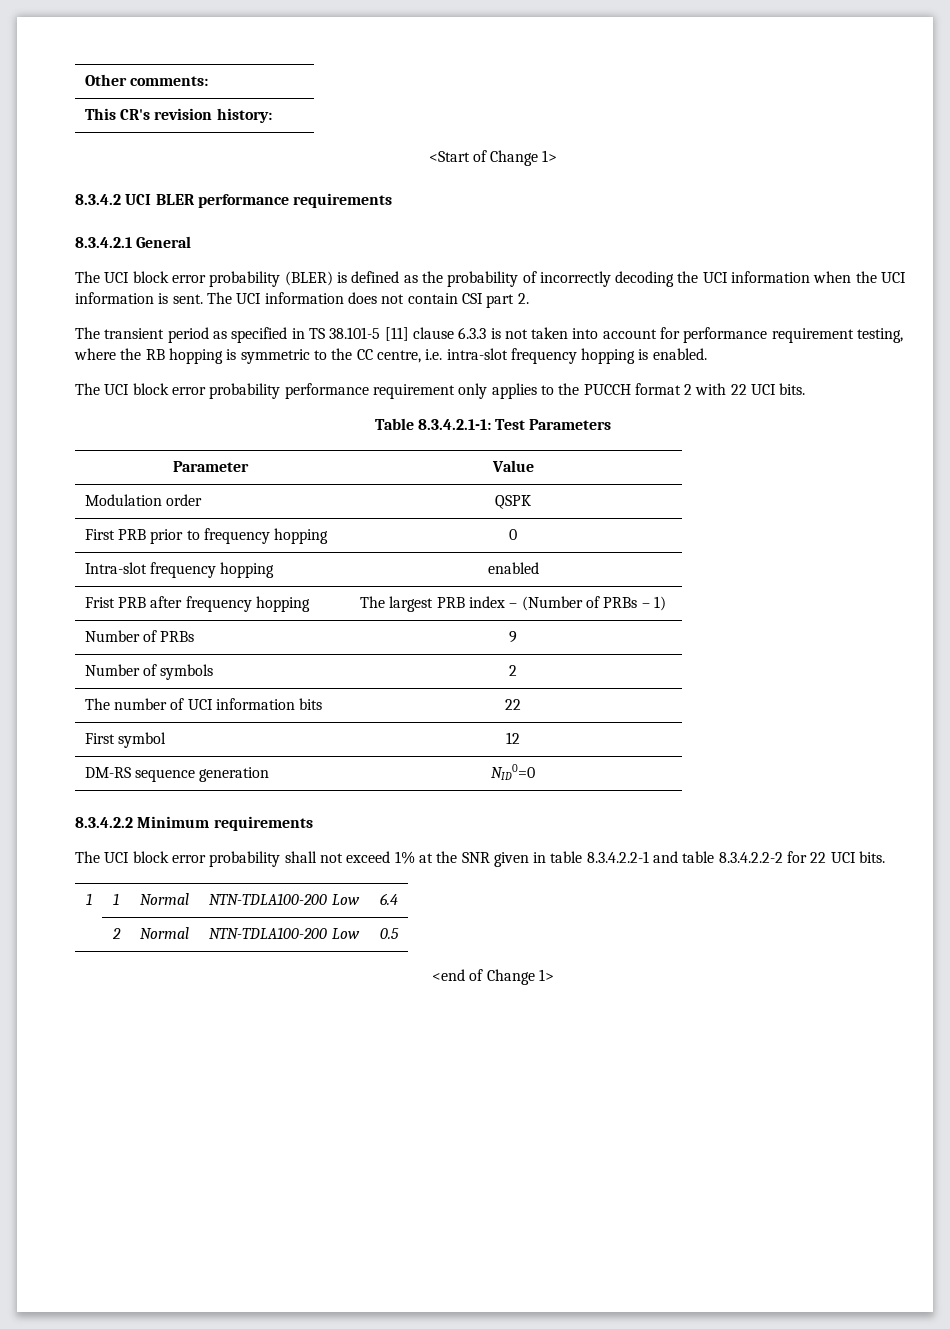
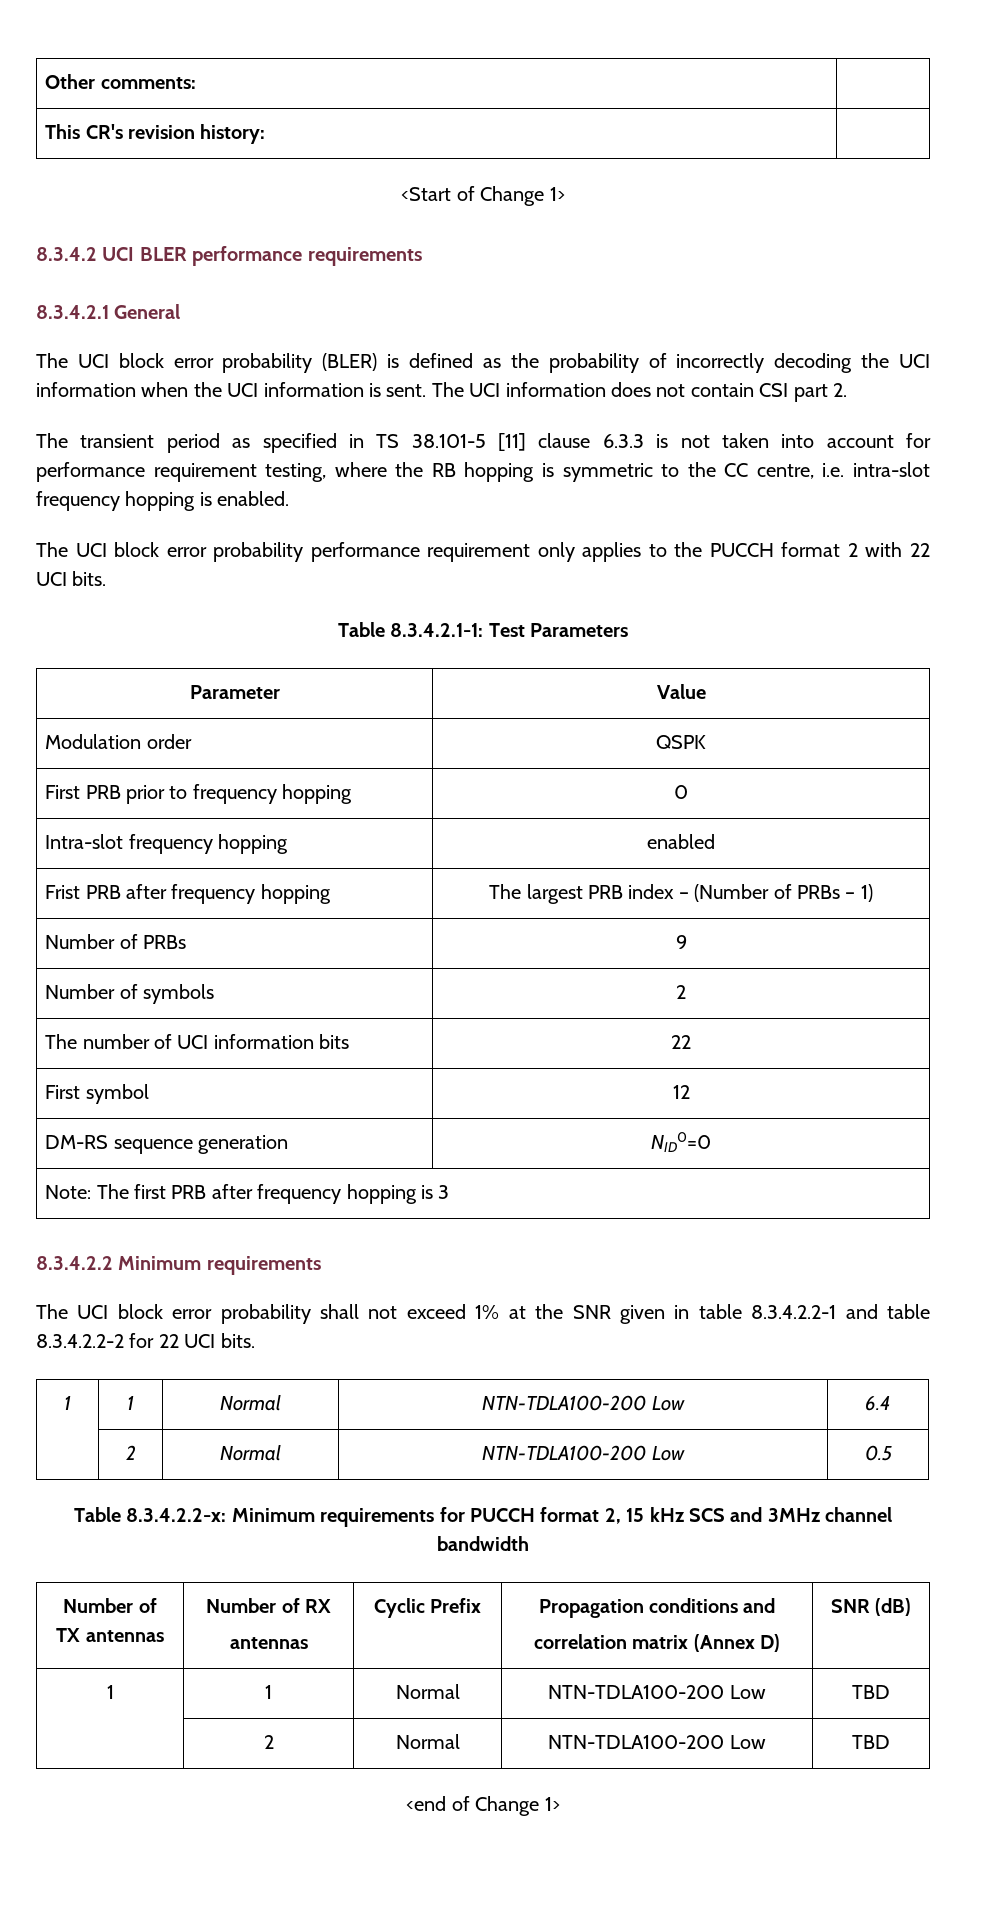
(535, 772) none -> [45,1184,450,1204] // Note: The first PRB after frequency hopping is 3
(399, 933) none -> [73,1507,893,1527] [437,1536,529,1551] [63,1598,157,1613] [56,1628,164,1642] [206,1598,331,1613] [229,1637,308,1649] [373,1598,482,1618] [538,1598,776,1618] [533,1634,781,1652] [830,1598,912,1616] [106,1685,114,1699] [265,1685,272,1699] [395,1684,460,1699] [548,1685,766,1699] [852,1685,890,1699] [263,1735,274,1749] [395,1734,460,1749] [548,1735,766,1749] [852,1735,890,1749] // Table 8.3.4.2.2-x: Minimum requirements for PUCCH format 2, 15 kHz SCS and 3MHz channel bandwidth // Number of // TX antennas | Number of RX // antennas | Cyclic Prefix | Propagation conditions and // correlation matrix (Annex D) | SNR (dB) // 1 | 1 | Normal | NTN-TDLA100-200 Low | TBD // | 2 | Normal | NTN-TDLA100-200 Low | TBD

